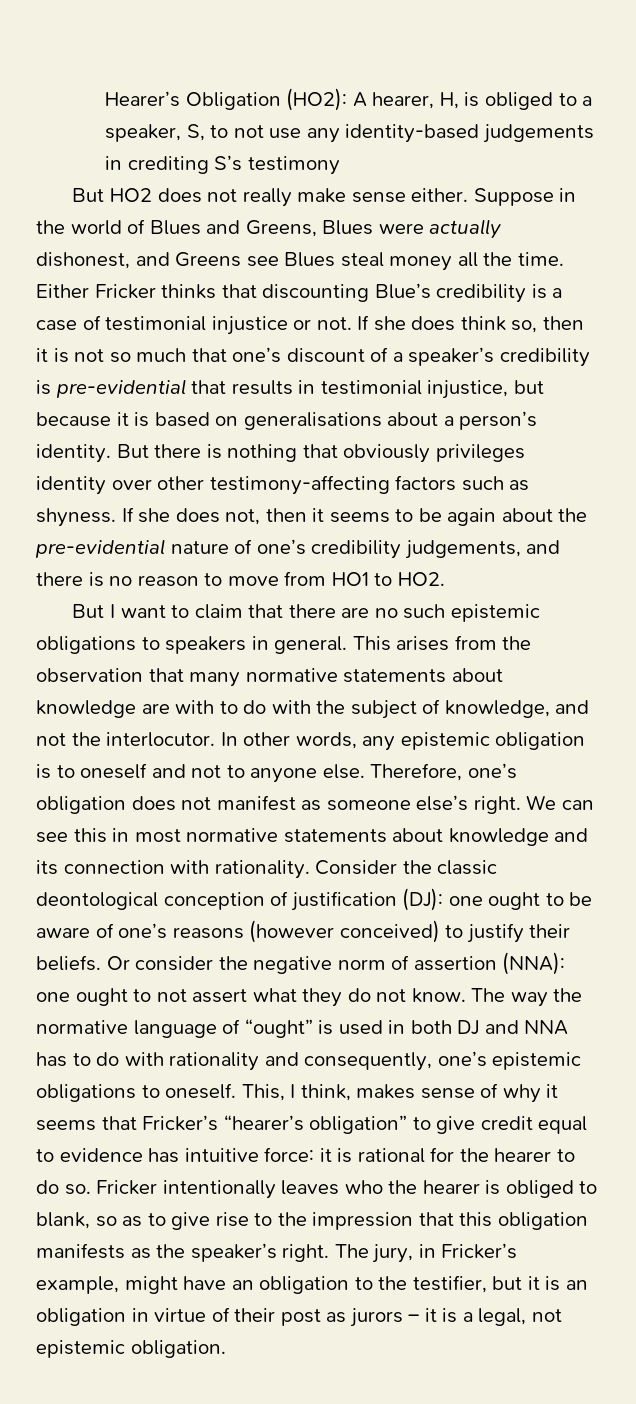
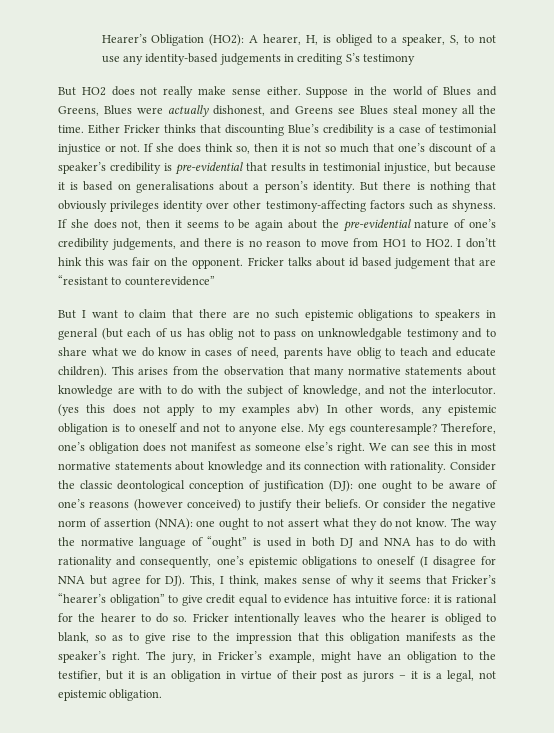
(445, 579) none -> [457,238,496,248] [58,257,496,269] [58,275,215,286] I don’tt hink this was fair on the opponent. Fricker talks about id based judgement that are “resistant to counterevidence”
[274,636,348,654] general. -> [58,328,496,340] [58,347,497,359] [58,366,107,378] general (but each of us has oblig not to pass on unknowledgable testimony and to share what we do know in cases of need, parents have oblig to teach and educate children).
(216, 739) none -> [58,404,320,416] (yes this does not apply to my examples abv)
(365, 771) none -> [308,423,437,435] My egs counteresample?
[165,1083,237,1099] oneself. -> [377,556,496,568] [58,575,186,587] oneself (I disagree for NNA but agree for DJ).

